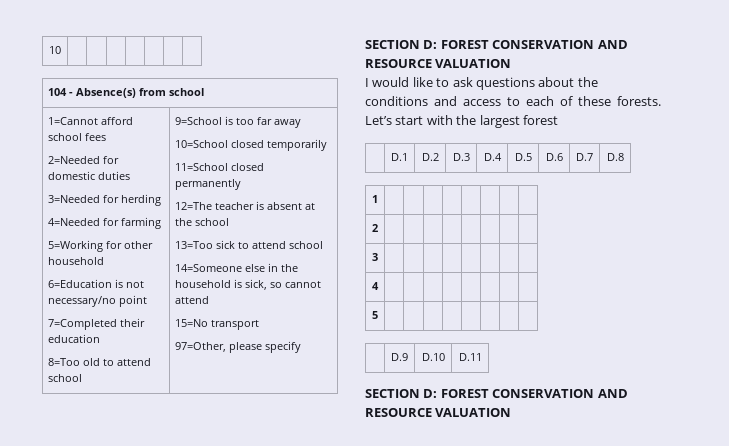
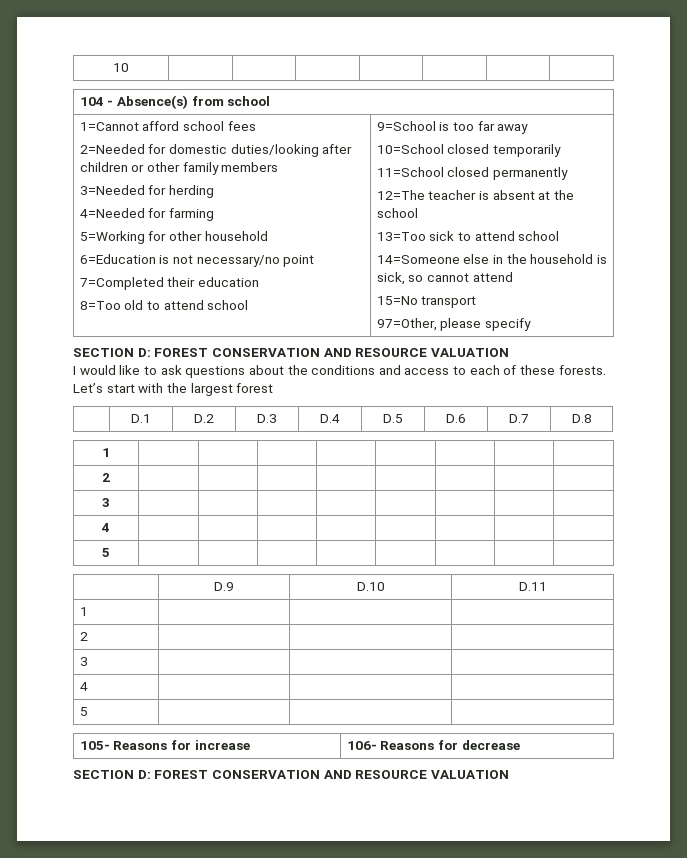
[98,171,131,180] duties -> [230,144,353,157] [79,162,279,175] duties/looking after children or other family members
(482, 357) none -> [79,607,88,616] [79,632,88,641] [79,657,88,666] [79,682,88,691] [79,707,88,716] [79,740,250,750] [346,740,520,750] // 1 | | | // 2 | | | // 3 | | | // 4 | | | // 5 | | | // 105- Reasons for increase | 106- Reasons for decrease

